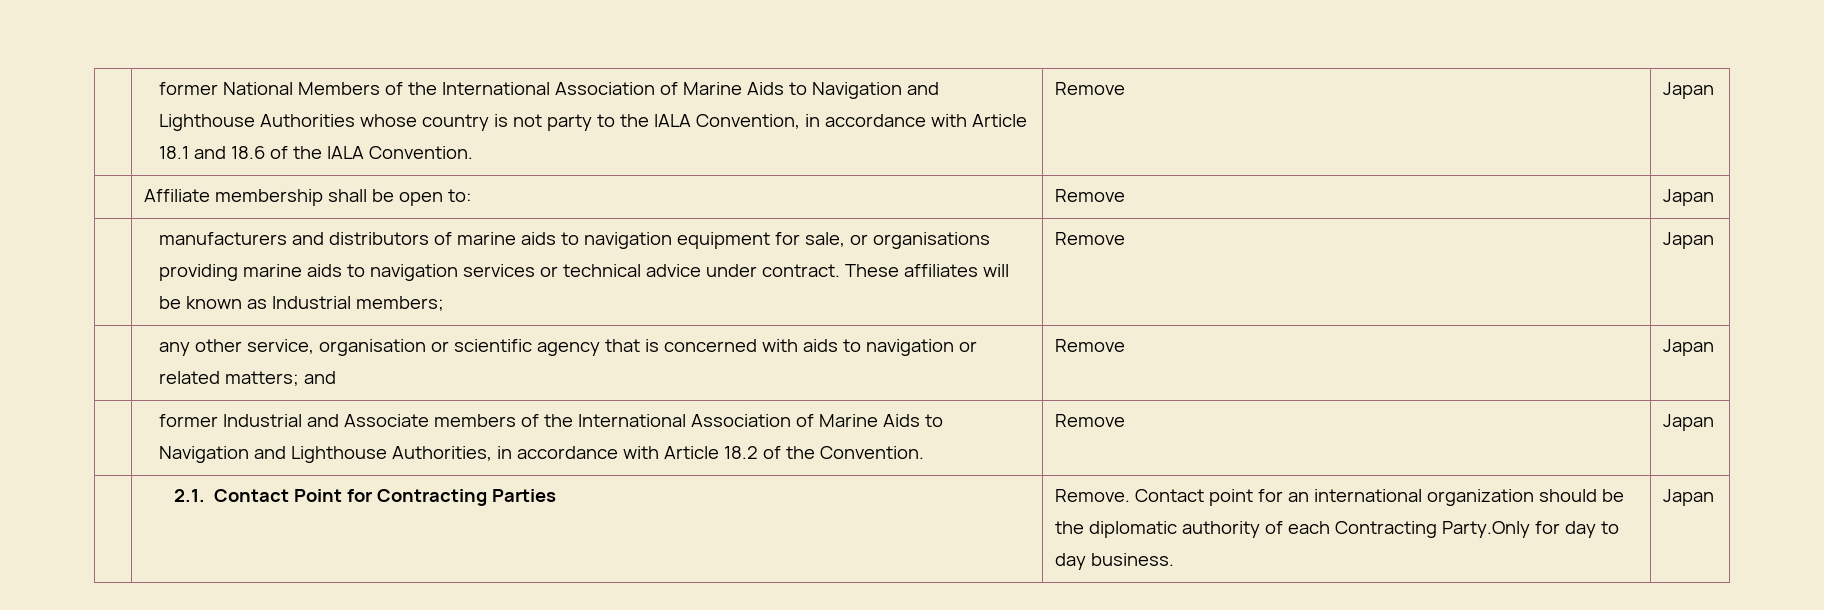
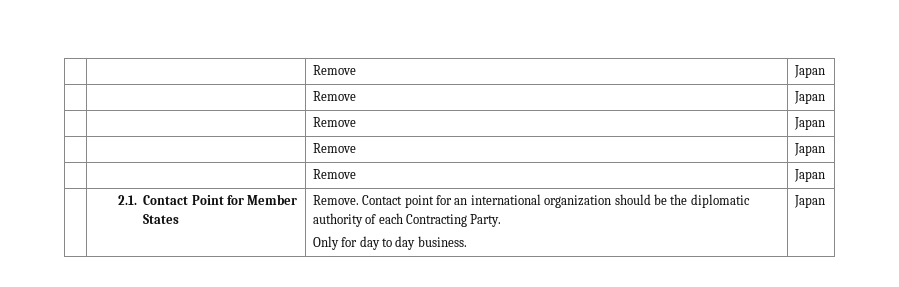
[159,82,940,99] [159,114,1028,131] [159,146,474,159] [1055,82,1126,95] [1663,82,1715,99] [144,189,473,206] [1055,189,1126,202] [1663,189,1715,206] [159,232,991,249] [159,264,1010,281] [159,296,445,311] [1055,232,1126,245] [1663,232,1715,249] [159,339,978,356] [159,371,337,386] [1055,339,1126,352] [1663,339,1715,356] [159,414,944,427] [159,446,925,463] | former National Members of the International Association of Marine Aids to Navigation and Lighthouse Authorities whose country is not party to the IALA Convention, in accordance with Article 18.1 and 18.6 of the IALA Convention. | Remove | Japan // | Affiliate membership shall be open to: | Remove | Japan // | manufacturers and distributors of marine aids to navigation equipment for sale, or organisations providing marine aids to navigation services or technical advice under contract. These affiliates will be known as Industrial members; | Remove | Japan // | any other service, organisation or scientific agency that is concerned with aids to navigation or related matters; and | Remove | Japan // | former Industrial and Associate members of the International Association of Marine Aids to Navigation and Lighthouse Authorities, in accordance with Article 18.2 of the Convention. -> [312,65,356,75] [793,65,825,78] [312,91,356,101] [793,91,825,104] [312,117,356,127] [793,117,825,130] [312,143,356,153] [793,143,825,156] | | Remove | Japan // | | Remove | Japan // | | Remove | Japan // | | Remove | Japan // |
[377,489,557,506] Contracting Parties -> [247,194,298,205] [143,214,180,224] Member States
[1442,521,1531,538] Party.Only -> [470,214,502,227] [312,236,339,250] Party. // Only

